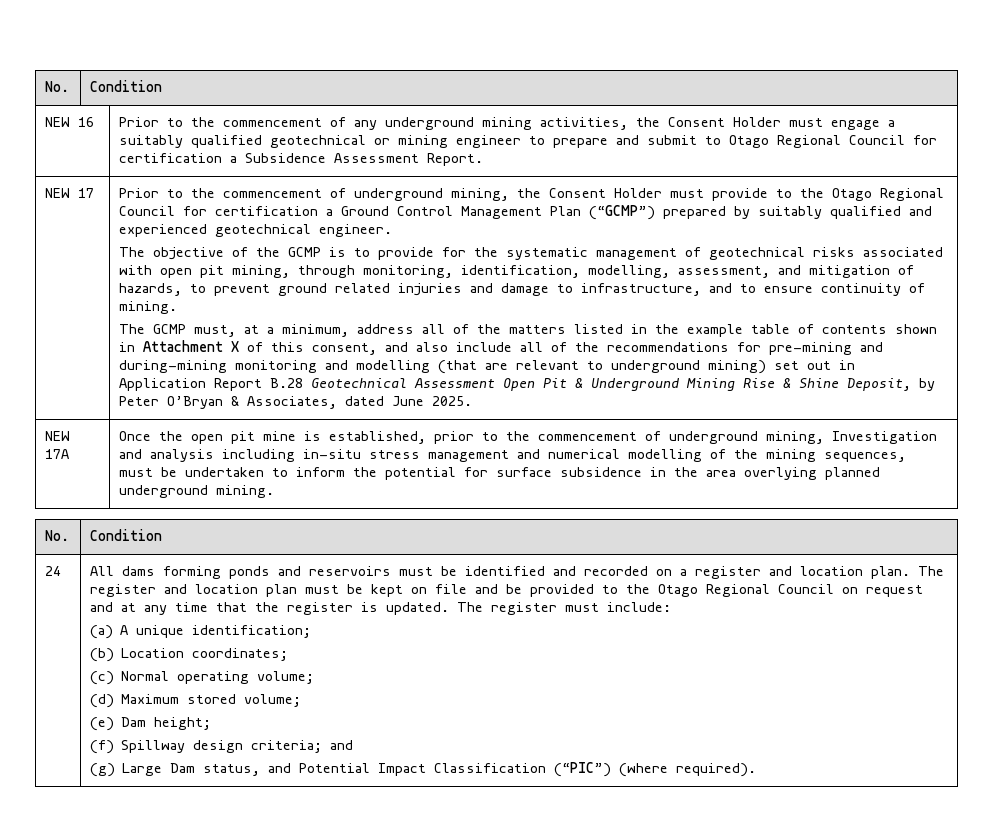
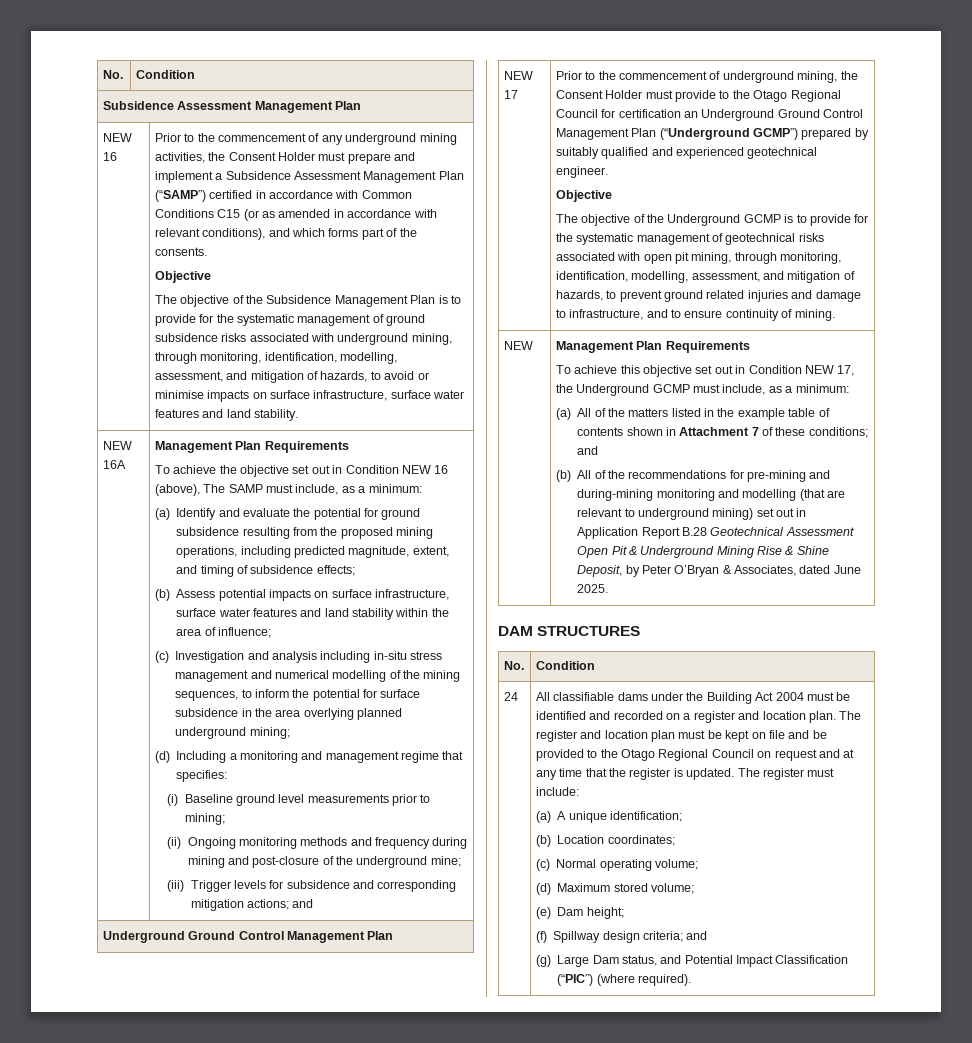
[45,81,70,92] [90,80,163,92] No. | Condition -> [102,70,123,79] [135,70,195,79] [102,101,362,113] No. | Condition // Subsidence Assessment Management Plan
[831,120,896,130] [119,135,938,148] [119,153,484,166] engage a suitably qualified geotechnical or mining engineer to prepare and submit to Otago Regional Council for certification a Subsidence Assessment Report. -> [347,152,416,164] [154,171,464,183] [154,190,412,202] [154,209,437,221] [154,228,417,240] [154,247,207,256] [154,271,211,283] [154,295,461,307] [154,314,426,326] [154,333,452,345] [154,352,398,364] [154,371,429,383] [154,390,465,402] [154,409,299,421] [102,441,132,450] [102,460,126,469] [154,441,349,453] [154,465,449,477] [154,484,422,496] [154,508,421,520] [176,527,434,539] [176,546,449,558] [176,565,355,577] [154,589,450,601] [176,608,449,620] [176,627,271,638] [154,651,443,663] [175,670,461,682] [175,689,421,701] [175,708,403,720] [175,727,290,739] [154,751,464,763] [176,770,228,782] [167,794,431,806] [184,813,225,825] [167,837,468,849] [187,856,461,868] [167,880,457,892] [190,899,314,911] [102,931,394,943] prepare and implement a Subsidence Assessment Management Plan (“SAMP”) certified in accordance with Common Conditions C15 (or as amended in accordance with relevant conditions), and which forms part of the consents. // Objective // The objective of the Subsidence Management Plan is to provide for the systematic management of ground subsidence risks associated with underground mining, through monitoring, identification, modelling, assessment, and mitigation of hazards, to avoid or minimise impacts on surface infrastructure, surface water features and land stability. // NEW 16A | Management Plan Requirements // To achieve the objective set out in Condition NEW 16 (above), The SAMP must include, as a minimum: // (a) Identify and evaluate the potential for ground subsidence resulting from the proposed mining operations, including predicted magnitude, extent, and timing of subsidence effects; // (b) Assess potential impacts on surface infrastructure, surface water features and land stability within the area of influence; // (c) Investigation and analysis including in-situ stress management and numerical modelling of the mining sequences, to inform the potential for surface subsidence in the area overlying planned underground mining; // (d) Including a monitoring and management regime that specifies: // (i) Baseline ground level measurements prior to mining; // (ii) Ongoing monitoring methods and frequency during mining and post-closure of the underground mine; // (iii) Trigger levels for subsidence and corresponding mitigation actions; and // Underground Ground Control Management Plan
[326,205,656,220] a Ground Control Management Plan (“GCMP”) -> [684,109,864,121] [555,128,799,140] an Underground Ground Control Management Plan (“Underground GCMP”)
[119,247,281,260] // The objective of the -> [555,190,612,202] [555,214,741,226] // Objective // The objective of the Underground
[119,324,446,337] // The GCMP must, at a minimum, address all -> [503,341,533,350] [555,341,750,353] [555,365,855,377] [555,384,849,396] [555,408,592,420] // NEW | Management Plan Requirements // To achieve this objective set out in Condition NEW 17, the Underground GCMP must include, as a minimum: // (a) All
[231,341,544,355] X of this consent, and also include all -> [751,427,868,438] [577,446,599,455] [555,470,592,482] 7 of these conditions; and // (b) All
[45,431,71,441] [45,449,70,459] [119,431,938,444] [119,449,907,462] [119,467,881,480] [119,485,275,498] [45,530,70,541] [90,529,163,541] [45,566,62,576] [90,566,392,579] // NEW 17A | Once the open pit mine is established, prior to the commencement of underground mining, Investigation and analysis including in-situ stress management and numerical modelling of the mining sequences, must be undertaken to inform the potential for surface subsidence in the area overlying planned underground mining. // No. | Condition // 24 | All dams forming ponds and reservoirs -> [498,626,641,636] [503,661,524,670] [535,661,595,670] [503,692,518,701] [535,692,804,704] // DAM STRUCTURES // No. | Condition // 24 | All classifiable dams under the Building Act 2004

